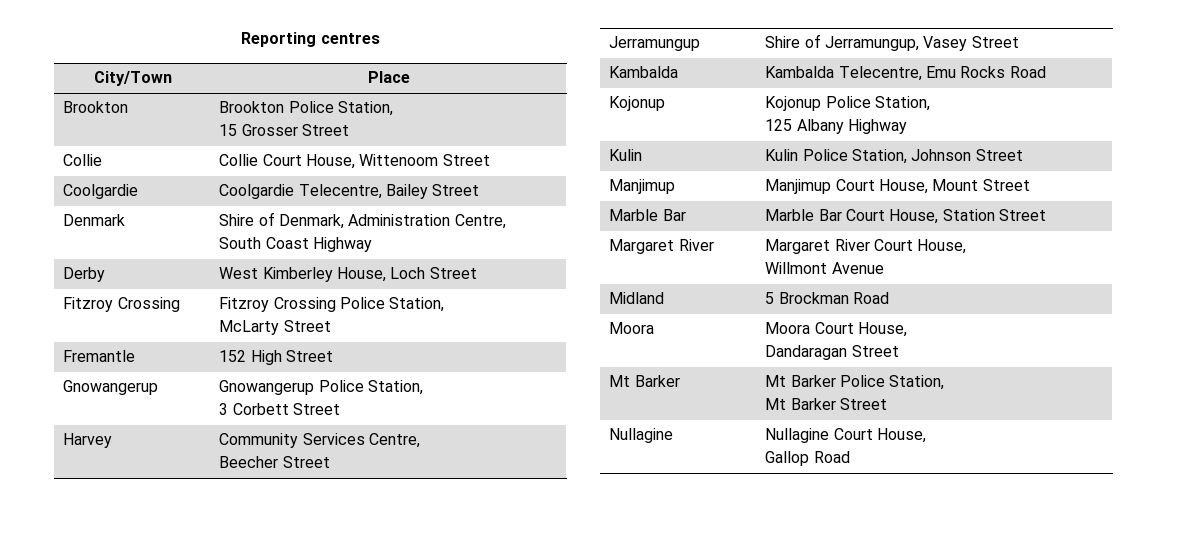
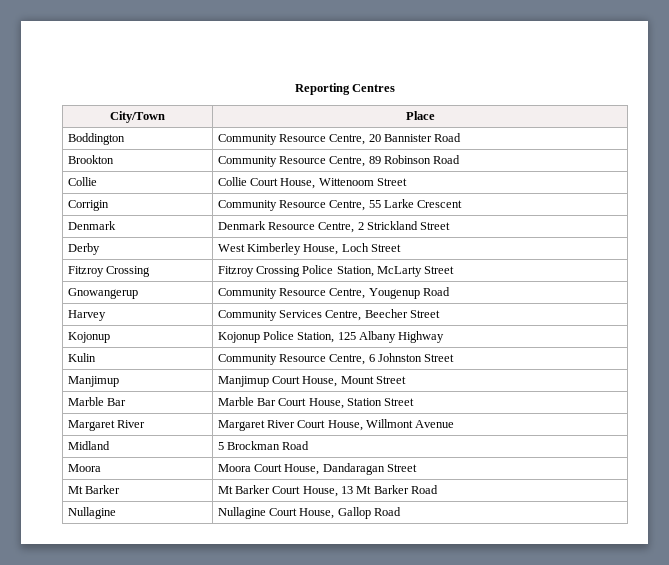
[320,33,380,44] centres -> [352,84,396,92] Centres
[63,101,129,113] [219,101,393,116] [219,124,349,136] Brookton | Brookton Police Station, // 15 Grosser Street -> [67,133,125,145] [217,133,462,145] [67,155,114,164] [217,155,461,167] Boddington | Community Resource Centre, 20 Bannister Road // Brookton | Community Resource Centre, 89 Robinson Road
[63,184,139,199] [219,184,480,199] [63,214,126,226] [219,212,506,229] [219,237,372,252] Coolgardie | Coolgardie Telecentre, Bailey Street // Denmark | Shire of Denmark, Administration Centre, // South Coast Highway -> [67,200,109,211] [217,199,463,211] [67,221,116,230] [217,221,451,233] Corrigin | Community Resource Centre, 55 Larke Crescent // Denmark | Denmark Resource Centre, 2 Strickland Street
(445, 304) // -> (374, 271) none
[63,350,136,362] [219,350,333,365] [63,380,159,395] [219,380,423,395] [219,403,340,415] Fremantle | 152 High Street // Gnowangerup | Gnowangerup Police Station, // 3 Corbett Street -> [67,288,138,299] [217,287,451,299] Gnowangerup | Community Resource Centre, Yougenup Road
(420, 440) // -> (362, 315) none
[609,36,701,51] [765,34,1019,51] [609,66,679,78] [765,66,1046,81] // Jerramungup | Shire of Jerramungup, Vasey Street // Kambalda | Kambalda Telecentre, Emu Rocks Road -> (441, 314) none
(930, 103) // -> (335, 337) none
[765,149,972,164] Kulin Police Station, Johnson -> [217,353,423,365] Community Resource Centre, 6 Johnston
(967, 246) // -> (363, 425) none
(907, 329) // -> (320, 469) none
[839,375,945,390] [765,398,887,410] Police Station, // Mt Barker Street -> [272,485,439,497] Court House, 13 Mt Barker Road
(926, 435) // -> (335, 513) none

